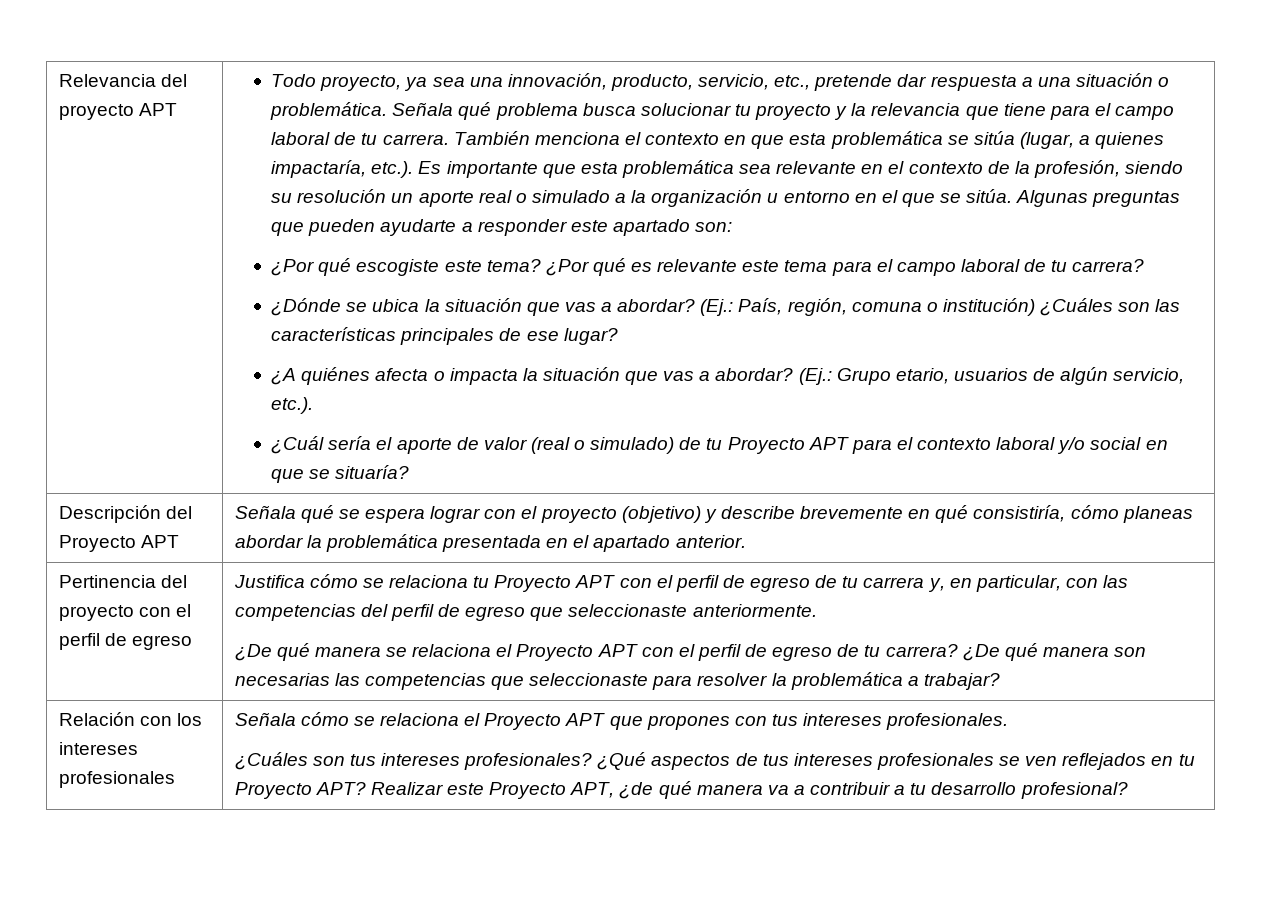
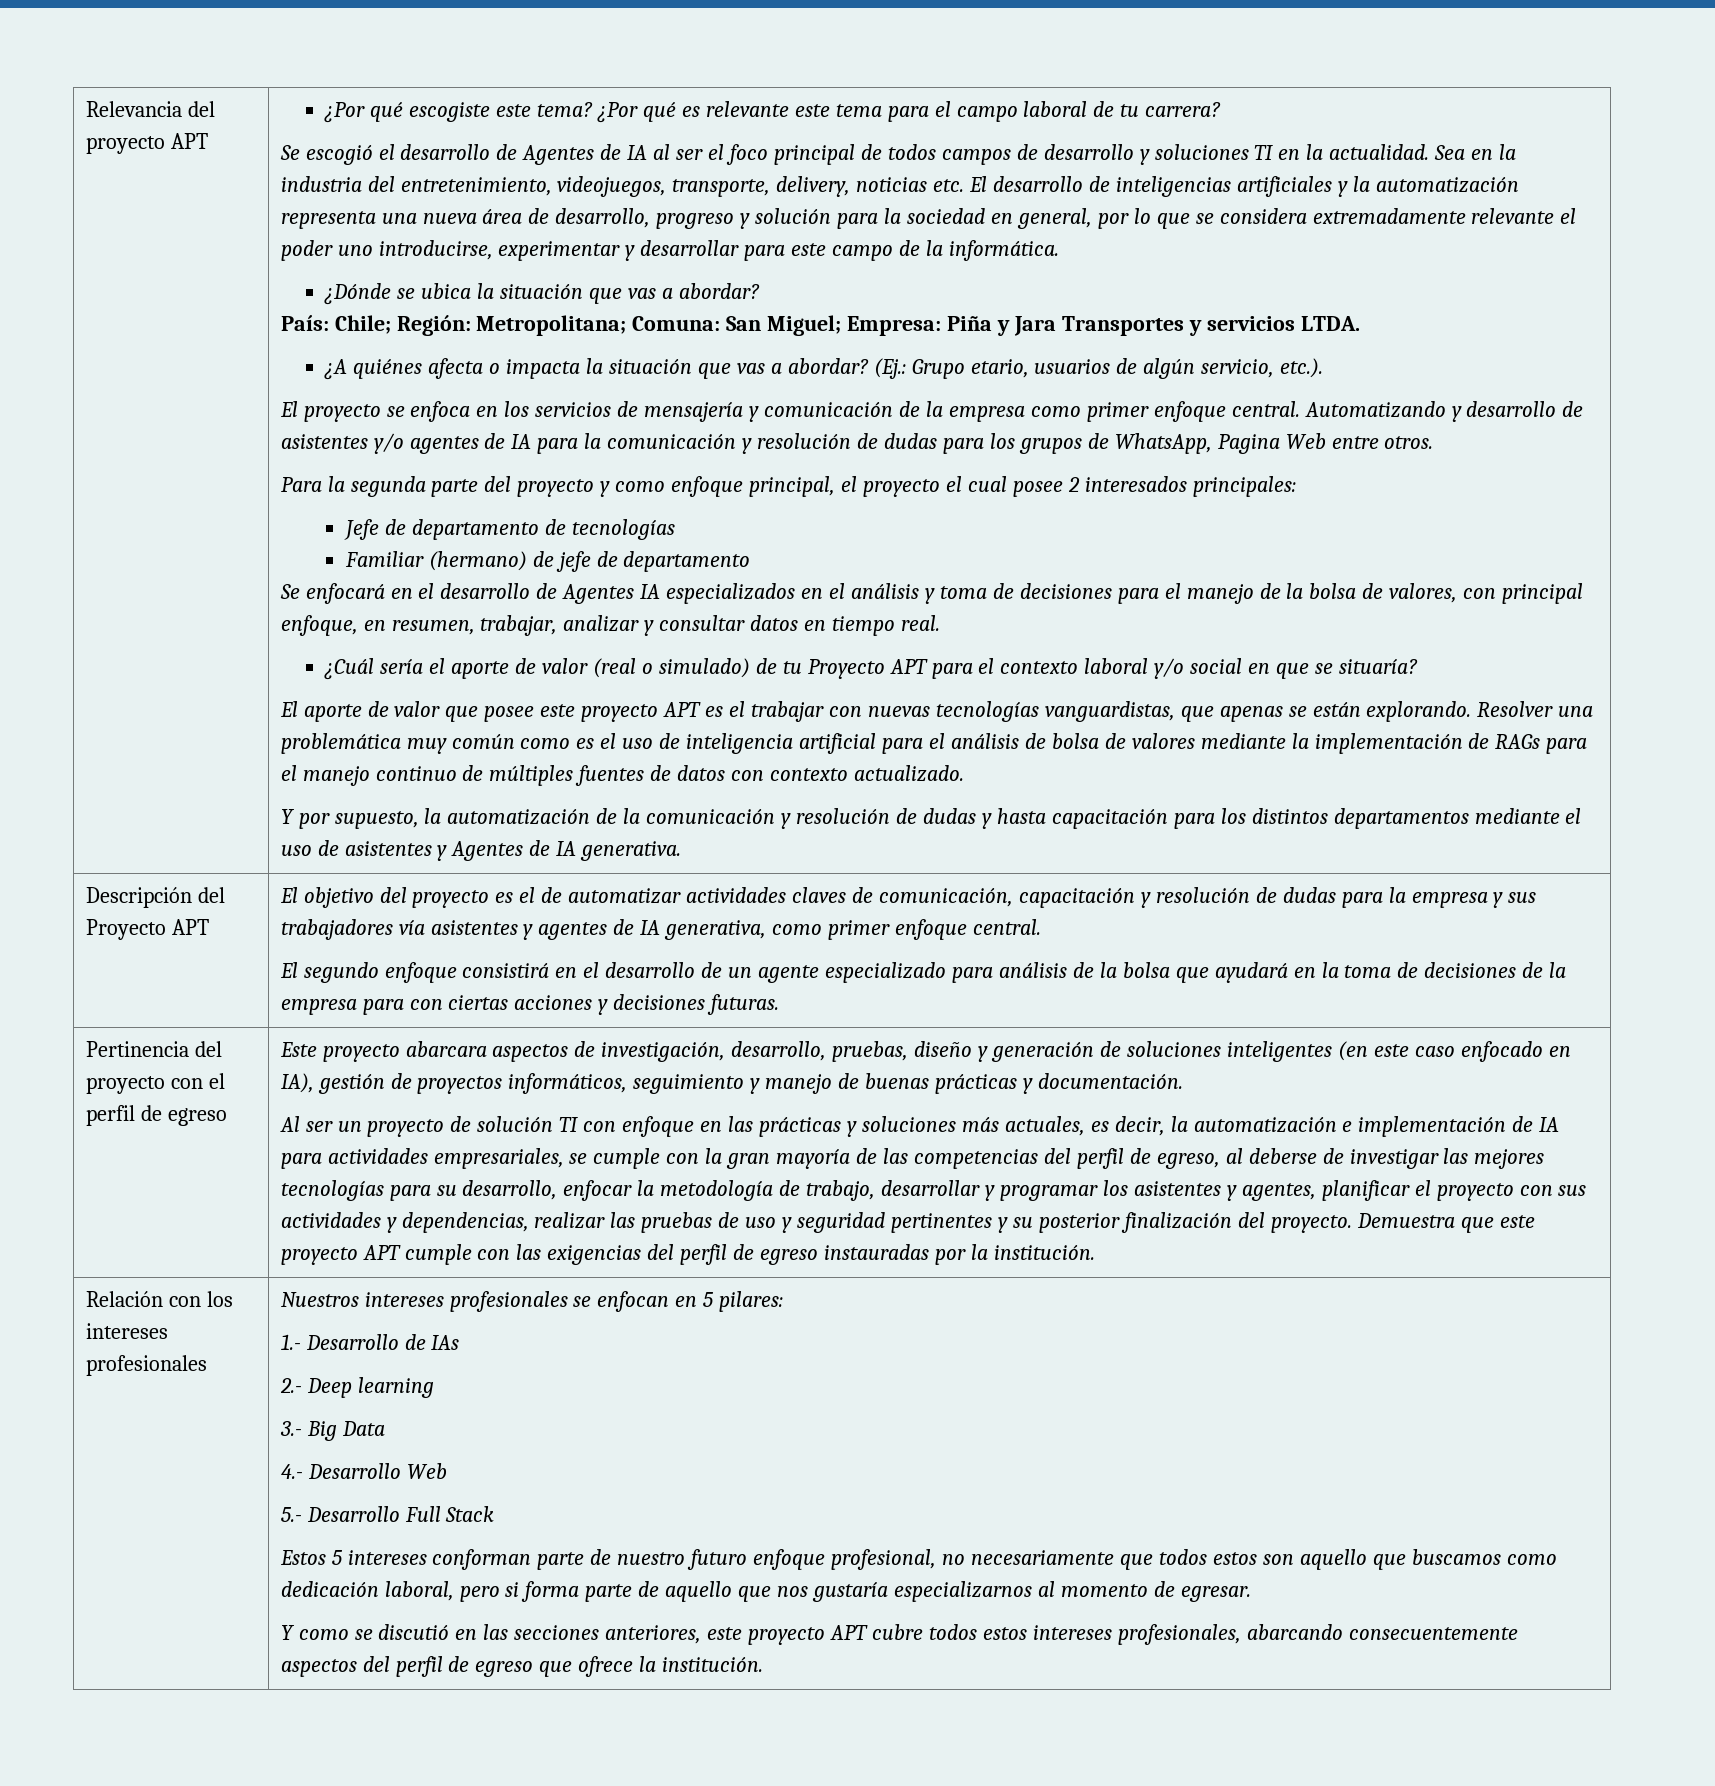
[271,73,1170,91] [270,102,1175,120] [271,131,1165,149] [271,160,1184,178] [271,189,1181,207] [271,219,733,236] Todo proyecto, ya sea una innovación, producto, servicio, etc., pretende dar respuesta a una situación o problemática. Señala qué problema busca solucionar tu proyecto y la relevancia que tiene para el campo laboral de tu carrera. También menciona el contexto en que esta problemática se sitúa (lugar, a quienes impactaría, etc.). Es importante que esta problemática sea relevante en el contexto de la profesión, siendo su resolución un aporte real o simulado a la organización u entorno en el que se sitúa. Algunas preguntas que pueden ayudarte a responder este apartado son: // -> (208, 141) none
(1145, 265) none -> [279,144,1517,165] [280,176,1519,197] [280,208,1577,229] [280,240,1059,261] // Se escogió el desarrollo de Agentes de IA al ser el foco principal de todos campos de desarrollo y soluciones TI en la actualidad. Sea en la industria del entretenimiento, videojuegos, transporte, delivery, noticias etc. El desarrollo de inteligencias artificiales y la automatización representa una nueva área de desarrollo, progreso y solución para la sociedad en general, por lo que se considera extremadamente relevante el poder uno introducirse, experimentar y desarrollar para este campo de la informática.
[700,298,1181,316] [271,327,618,345] (Ej.: País, región, comuna o institución) ¿Cuáles son las características principales de ese lugar? -> [280,315,1360,336] // País: Chile; Región: Metropolitana; Comuna: San Miguel; Empresa: Piña y Jara Transportes y servicios LTDA.
(314, 405) none -> [279,401,1584,422] [280,433,1434,454] [280,476,1296,497] [343,519,675,540] [344,551,751,572] [279,583,1584,604] [280,615,941,636] // El proyecto se enfoca en los servicios de mensajería y comunicación de la empresa como primer enfoque central. Automatizando y desarrollo de asistentes y/o agentes de IA para la comunicación y resolución de dudas para los grupos de WhatsApp, Pagina Web entre otros. // Para la segunda parte del proyecto y como enfoque principal, el proyecto el cual posee 2 interesados principales: // Jefe de departamento de tecnologías // Familiar (hermano) de jefe de departamento // Se enfocará en el desarrollo de Agentes IA especializados en el análisis y toma de decisiones para el manejo de la bolsa de valores, con principal enfoque, en resumen, trabajar, analizar y consultar datos en tiempo real.
[58,505,192,523] [58,535,179,552] [234,505,1193,523] [234,534,746,552] // Descripción del Proyecto APT | Señala qué se espera lograr con el proyecto (objetivo) y describe brevemente en qué consistiría, cómo planeas abordar la problemática presentada en el apartado anterior. -> [279,701,1594,722] [280,733,1588,754] [280,765,965,786] [280,808,1582,829] [280,840,682,861] [85,887,225,908] [85,919,209,940] [279,887,1537,908] [280,919,1041,940] [279,962,1567,983] [280,994,780,1015] // El aporte de valor que posee este proyecto APT es el trabajar con nuevas tecnologías vanguardistas, que apenas se están explorando. Resolver una problemática muy común como es el uso de inteligencia artificial para el análisis de bolsa de valores mediante la implementación de RAGs para el manejo continuo de múltiples fuentes de datos con contexto actualizado. // Y por supuesto, la automatización de la comunicación y resolución de dudas y hasta capacitación para los distintos departamentos mediante el uso de asistentes y Agentes de IA generativa. // Descripción del Proyecto APT | El objetivo del proyecto es el de automatizar actividades claves de comunicación, capacitación y resolución de dudas para la empresa y sus trabajadores vía asistentes y agentes de IA generativa, como primer enfoque central. // El segundo enfoque consistirá en el desarrollo de un agente especializado para análisis de la bolsa que ayudará en la toma de decisiones de la empresa para con ciertas acciones y decisiones futuras.
[233,574,1098,592] Justifica cómo se relaciona tu Proyecto APT con el perfil de egreso de tu carrera y, en particular, con -> [279,1041,1571,1062] [280,1073,1183,1094] [279,1116,1560,1137] [280,1148,878,1169] Este proyecto abarcara aspectos de investigación, desarrollo, pruebas, diseño y generación de soluciones inteligentes (en este caso enfocado en IA), gestión de proyectos informáticos, seguimiento y manejo de buenas prácticas y documentación. // Al ser un proyecto de solución TI con enfoque en las prácticas y soluciones más actuales, es decir, la automatización e implementación de IA para actividades empresariales, se cumple con la gran mayoría de
[465,604,817,621] [234,643,1147,661] [234,672,1000,690] egreso que seleccionaste anteriormente. // ¿De qué manera se relaciona el Proyecto APT con el perfil de egreso de tu carrera? ¿De qué manera son necesarias las competencias que seleccionaste para resolver la problemática a trabajar? -> [1156,1148,1545,1169] [280,1180,1587,1201] [280,1212,1535,1233] [280,1244,1095,1265] egreso, al deberse de investigar las mejores tecnologías para su desarrollo, enfocar la metodología de trabajo, desarrollar y programar los asistentes y agentes, planificar el proyecto con sus actividades y dependencias, realizar las pruebas de uso y seguridad pertinentes y su posterior finalización del proyecto. Demuestra que este proyecto APT cumple con las exigencias del perfil de egreso instauradas por la institución.
[234,712,1009,730] [234,752,1195,770] [234,781,1128,799] Señala cómo se relaciona el Proyecto APT que propones con tus intereses profesionales. // ¿Cuáles son tus intereses profesionales? ¿Qué aspectos de tus intereses profesionales se ven reflejados en tu Proyecto APT? Realizar este Proyecto APT, ¿de qué manera va a contribuir a tu desarrollo profesional? -> [280,1291,784,1312] [280,1334,460,1350] [279,1377,434,1398] [279,1421,385,1441] [280,1463,447,1479] [280,1506,495,1522] [279,1549,1557,1570] [280,1581,1251,1602] [280,1624,1518,1645] [280,1656,764,1677] Nuestros intereses profesionales se enfocan en 5 pilares: // 1.- Desarrollo de IAs // 2.- Deep learning // 3.- Big Data // 4.- Desarrollo Web // 5.- Desarrollo Full Stack // Estos 5 intereses conforman parte de nuestro futuro enfoque profesional, no necesariamente que todos estos son aquello que buscamos como dedicación laboral, pero si forma parte de aquello que nos gustaría especializarnos al momento de egresar. // Y como se discutió en las secciones anteriores, este proyecto APT cubre todos estos intereses profesionales, abarcando consecuentemente aspectos del perfil de egreso que ofrece la institución.

